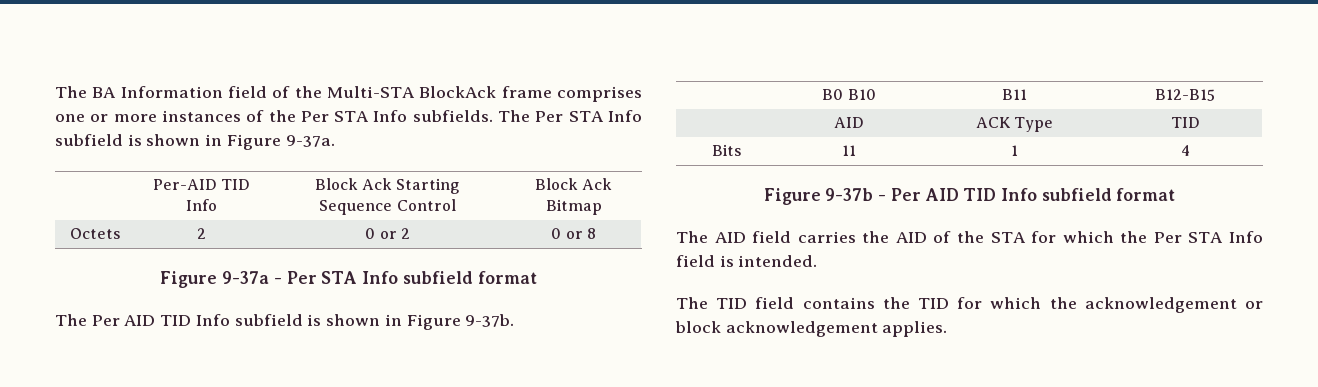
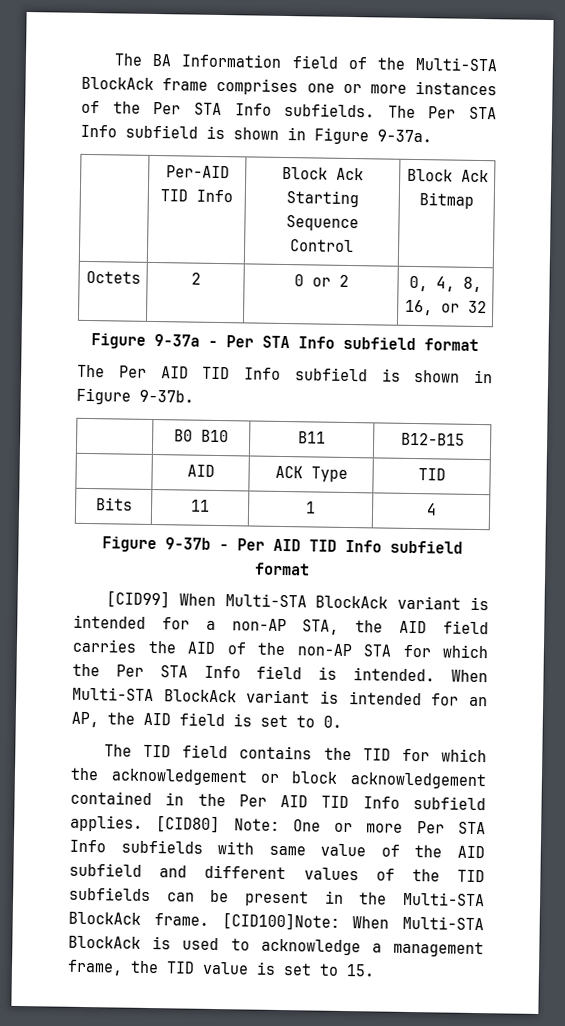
[551,228,596,239] 0 or 8 -> [409,275,482,293] [404,299,487,316] 0, 4, 8, 16, or 32
[676,231,708,243] The -> [106,590,489,611] [73,614,384,635] [CID99] When Multi-STA BlockAck variant is intended for a non-AP STA, the
(985, 237) none -> [296,643,352,657] non-AP
(818, 261) none -> [451,669,488,683] [72,686,489,707] [71,711,342,728] When Multi-STA BlockAck variant is intended for an AP, the AID field is set to 0.
[882,321,948,337] applies. -> [70,790,486,811] [70,814,486,835] [69,839,485,859] [69,862,486,883] [69,886,485,907] [68,911,484,931] [68,935,484,958] [67,959,375,977] contained in the Per AID TID Info subfield applies. [CID80] Note: One or more Per STA Info subfields with same value of the AID subfield and different values of the TID subfields can be present in the Multi-STA BlockAck frame. [CID100]Note: When Multi-STA BlockAck is used to acknowledge a management frame, the TID value is set to 15.

